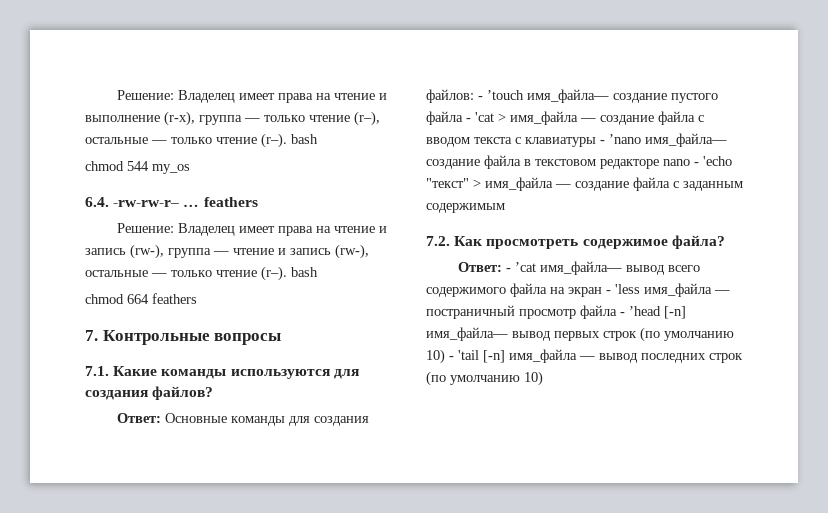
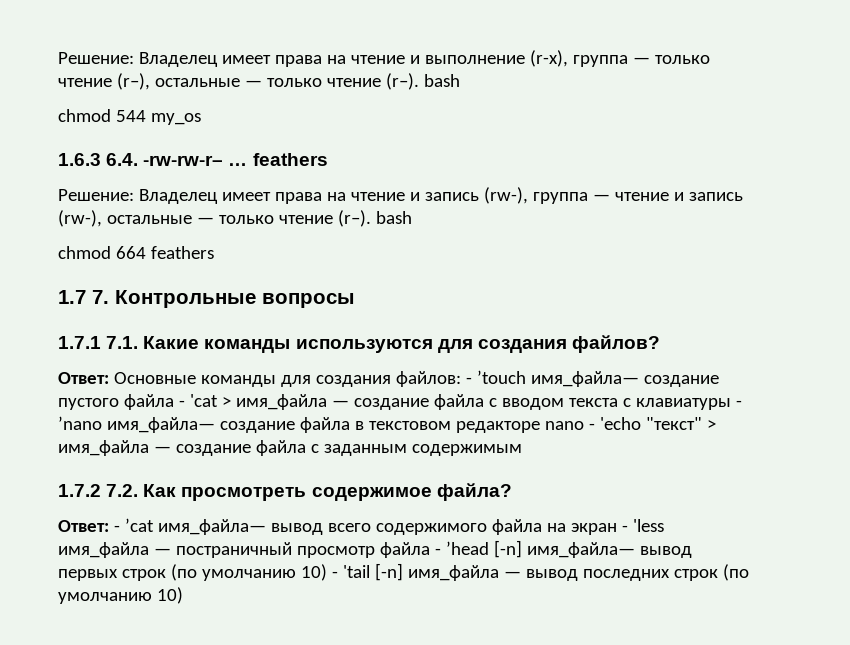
(190, 169) none -> [58,153,101,166] 1.6.3
(197, 298) none -> [58,290,86,304] 1.7
(282, 339) none -> [58,336,101,349] 1.7.1
(505, 208) none -> [58,484,101,497] 1.7.2

